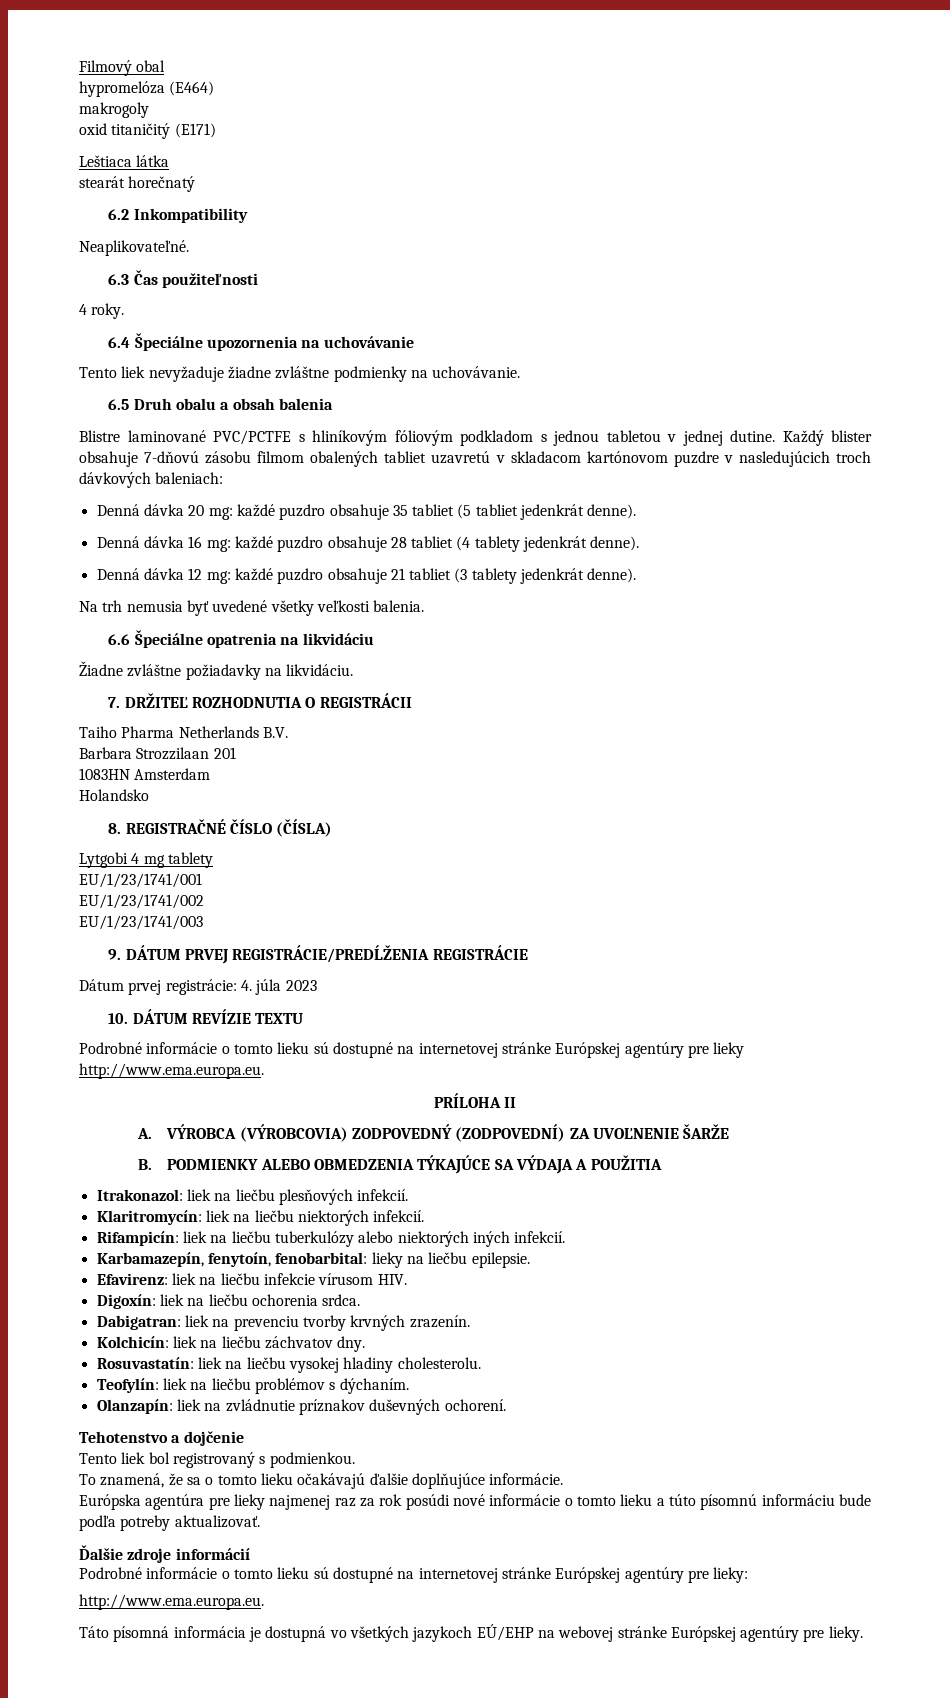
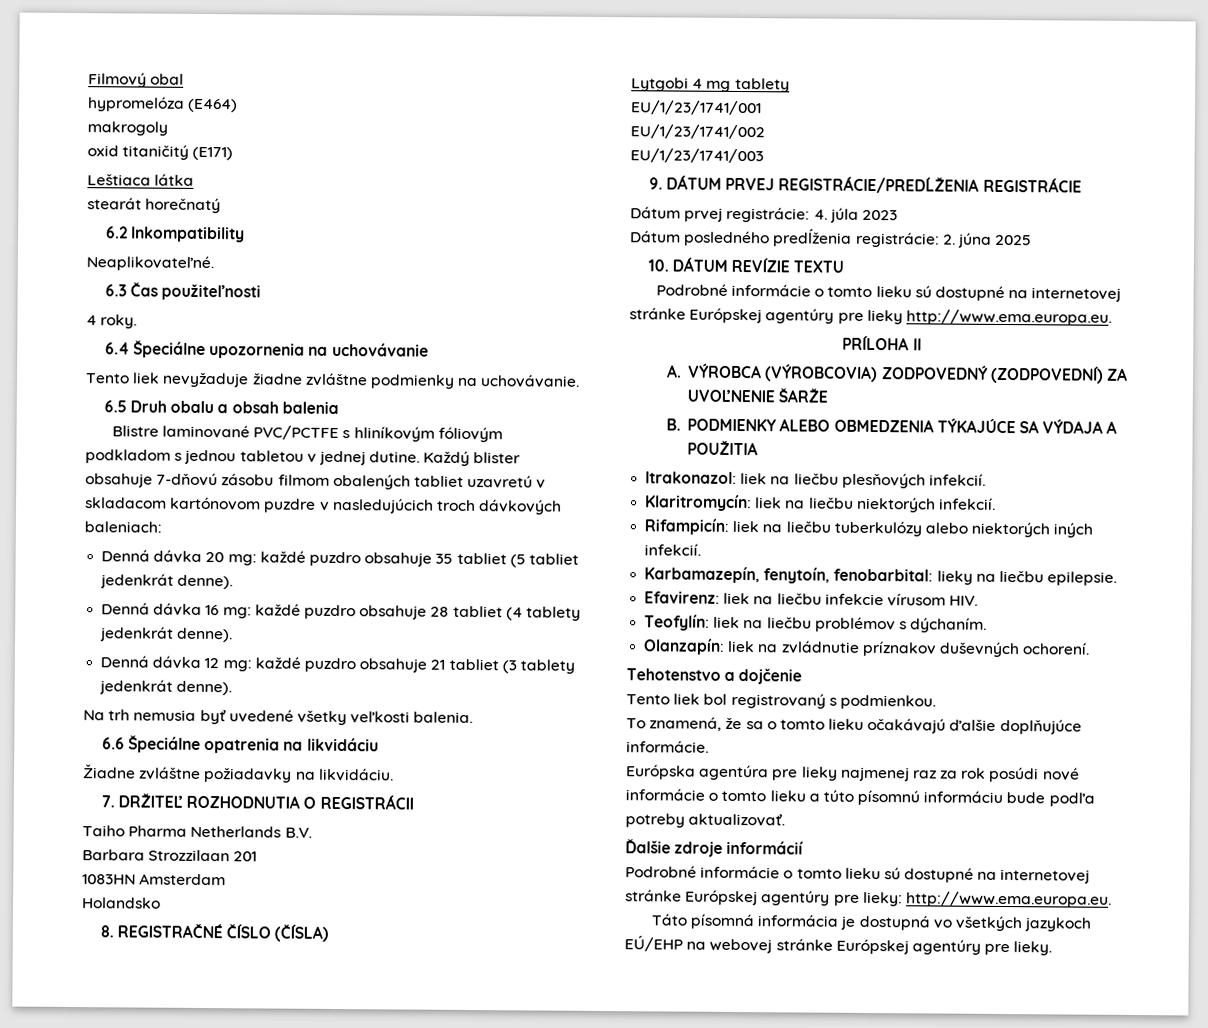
(317, 985) none -> [630,228,1033,248] // Dátum posledného predĺženia registrácie: 2. júna 2025
[96,1294,361,1309] [96,1315,470,1331] [96,1336,366,1352] [96,1357,481,1373] // Digoxín: liek na liečbu ochorenia srdca. // Dabigatran: liek na prevenciu tvorby krvných zrazenín. // Kolchicín: liek na liečbu záchvatov dny. // Rosuvastatín: liek na liečbu vysokej hladiny cholesterolu. -> (979, 600) none
(749, 1575) // -> (903, 899) none

